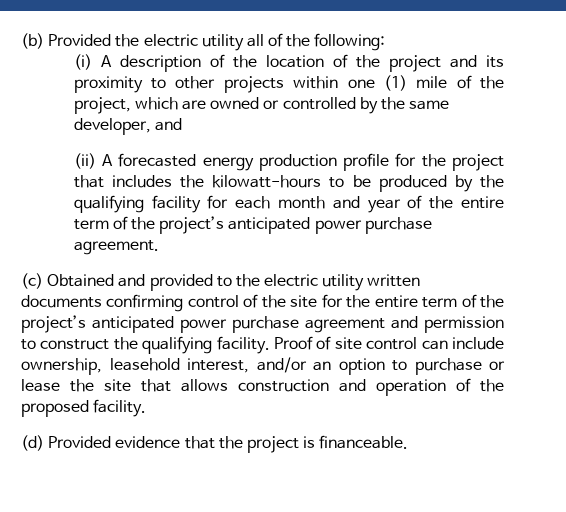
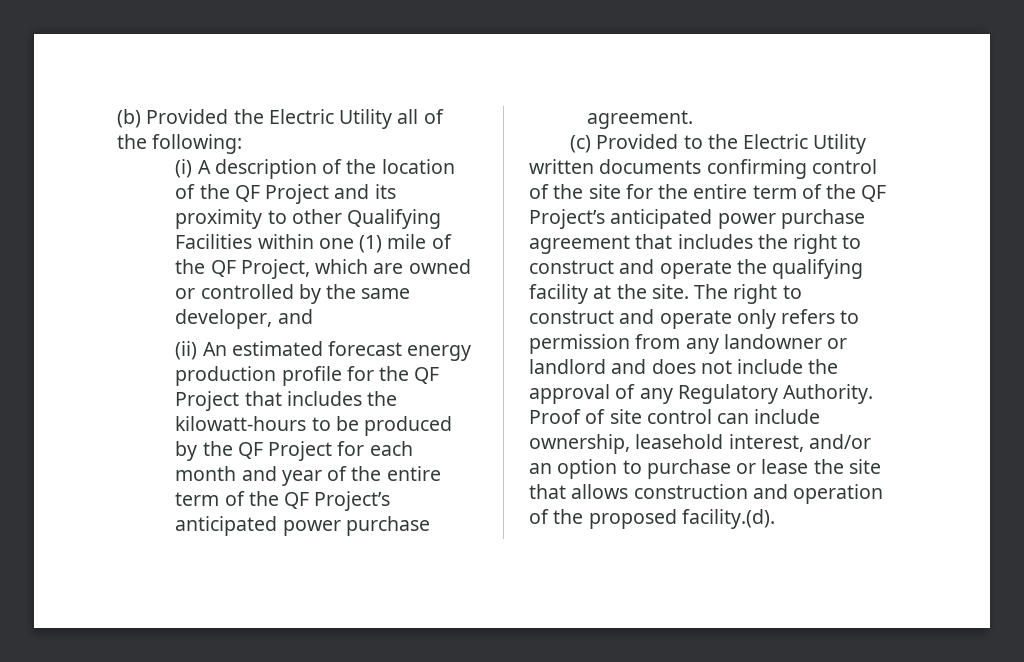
[143,34,244,51] electric utility -> [268,109,393,129] Electric Utility
[388,55,441,72] project -> [234,184,330,204] QF Project
[223,76,284,93] projects -> [347,209,442,229] [175,234,253,249] Qualifying Facilities
[73,97,131,114] project, -> [210,259,310,279] QF Project,
[102,153,197,167] A forecasted -> [202,341,403,356] An estimated forecast
[451,154,504,171] project -> [414,367,440,384] [175,391,240,411] QF Project
[73,195,201,213] qualifying facility -> [237,441,333,461] QF Project
[159,216,225,234] project’s -> [284,491,391,511] QF Project’s
[47,274,365,291] Obtained and provided to the electric utility -> [596,134,867,154] Provided to the Electric Utility
[21,315,86,333] project’s -> [861,185,887,202] [529,209,605,229] QF Project’s
[391,316,504,333] [21,336,270,354] and permission to construct the qualifying facility. -> [635,234,862,254] [529,259,864,279] [529,284,802,304] [529,309,860,329] [529,334,848,354] [529,359,839,374] [529,384,874,404] that includes the right to construct and operate the qualifying facility at the site. The right to construct and operate only refers to permission from any landowner or landlord and does not include the approval of any Regulatory Authority.
[93,399,147,417] [21,435,409,453] facility. // (d) Provided evidence that the project is financeable. -> [681,509,775,529] facility.(d).

